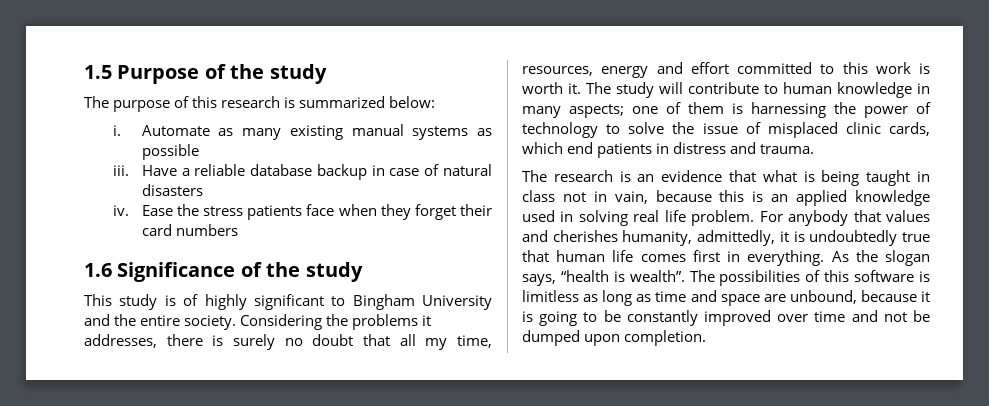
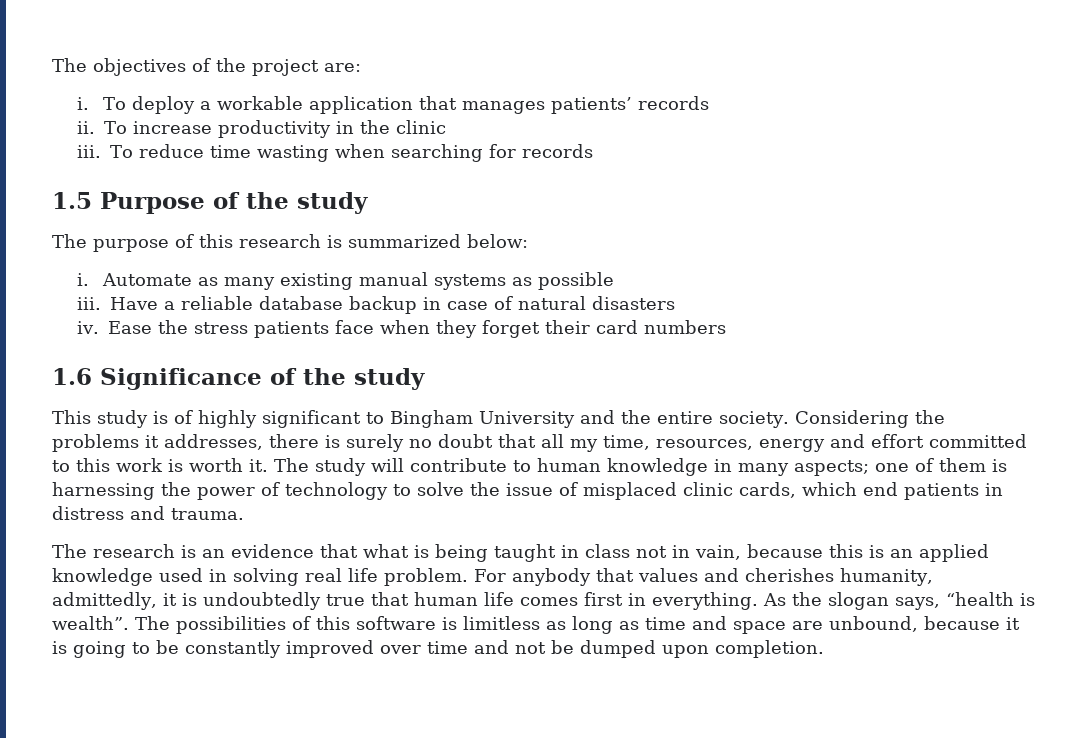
(84, 72) none -> [52,58,361,76] [77,96,709,114] [77,120,447,138] [77,144,594,162] The objectives of the project are: // i. To deploy a workable application that manages patients’ records // ii. To increase productivity in the clinic // iii. To reduce time wasting when searching for records //

